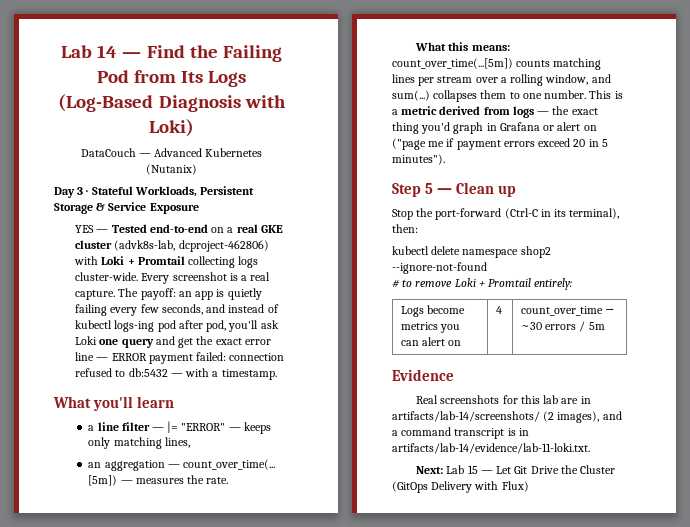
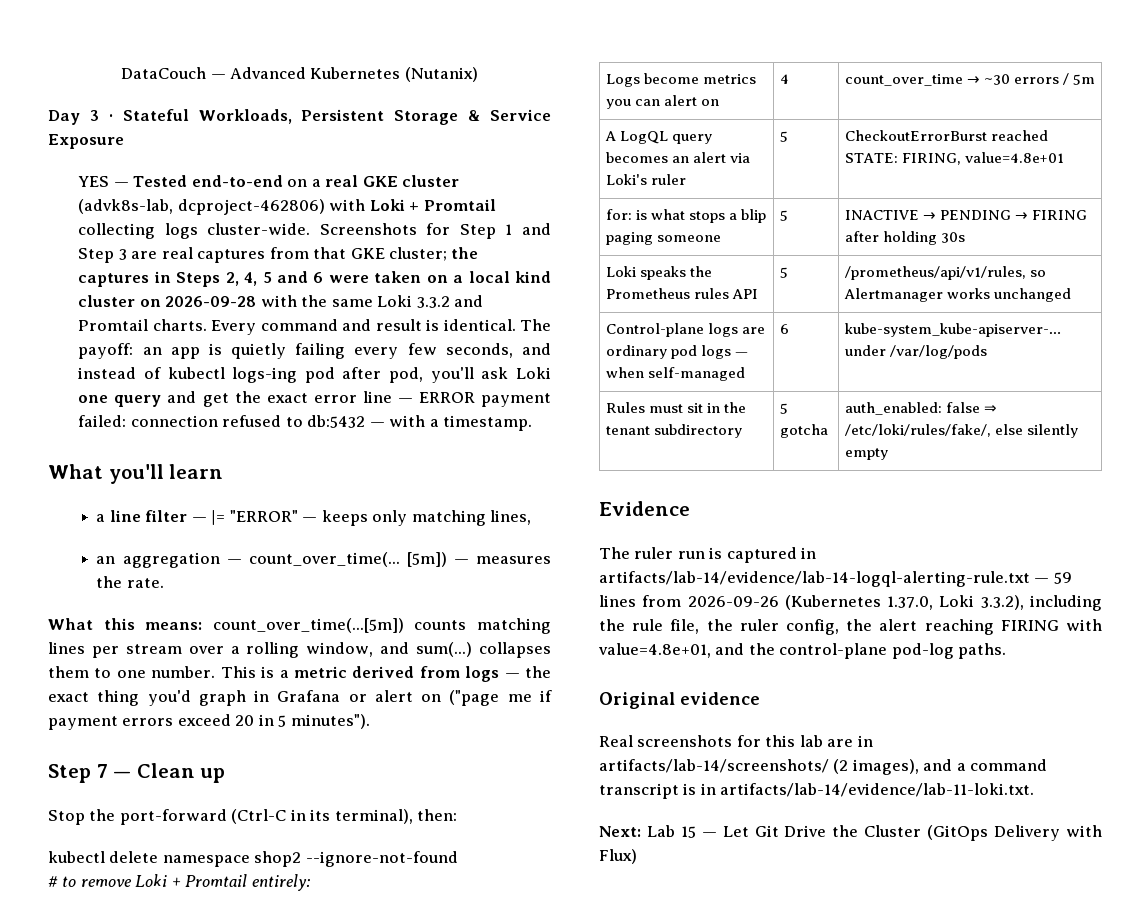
[61,45,282,62] [96,70,247,87] [58,94,286,112] [149,119,194,137] Lab 14 — Find the Failing Pod from Its Logs (Log-Based Diagnosis with Loki) // -> (121, 73) none
[141,272,271,284] [75,290,116,300] Every screenshot is a real capture. -> [319,223,551,239] [78,247,479,263] [78,271,551,287] [78,295,483,308] [78,319,516,335] Screenshots for Step 1 and Step 3 are real captures from that GKE cluster; the captures in Steps 2, 4, 5 and 6 were taken on a local kind cluster on 2026-09-28 with the same Loki 3.3.2 and Promtail charts. Every command and result is identical.
[425,183,434,194] 5 -> [96,764,108,778] 7
[392,369,454,381] // Evidence -> [604,131,712,144] [605,152,751,163] [605,174,686,185] [779,131,788,142] [844,130,1048,141] [844,152,1064,165] [605,209,767,223] [605,232,721,245] [779,210,788,221] [844,210,1088,220] [844,231,965,245] [605,266,712,280] [605,288,758,299] [779,267,788,278] [844,266,1046,280] [843,288,1071,302] [605,323,765,337] [605,345,749,359] [605,367,745,381] [779,324,789,334] [844,323,1061,337] [844,345,987,359] [605,402,747,413] [605,424,742,438] [779,403,788,414] [779,424,828,438] [844,402,997,415] [844,424,1078,438] [844,448,888,460] [599,501,690,516] [599,547,817,563] [599,571,1072,587] [599,595,1102,611] [599,619,1102,635] [598,643,1007,659] [599,692,760,709] // A LogQL query becomes an alert via Loki's ruler | 5 | CheckoutErrorBurst reached STATE: FIRING, value=4.8e+01 // for: is what stops a blip paging someone | 5 | INACTIVE → PENDING → FIRING after holding 30s // Loki speaks the Prometheus rules API | 5 | /prometheus/api/v1/rules, so Alertmanager works unchanged // Control-plane logs are ordinary pod logs — when self-managed | 6 | kube-system_kube-apiserver-… under /var/log/pods // Rules must sit in the tenant subdirectory | 5 gotcha | auth_enabled: false ⇒ /etc/loki/rules/fake/, else silently empty // Evidence // The ruler run is captured in artifacts/lab-14/evidence/lab-14-logql-alerting-rule.txt — 59 lines from 2026-09-26 (Kubernetes 1.37.0, Loki 3.3.2), including the rule file, the ruler config, the alert reaching FIRING with value=4.8e+01, and the control-plane pod-log paths. // Original evidence

